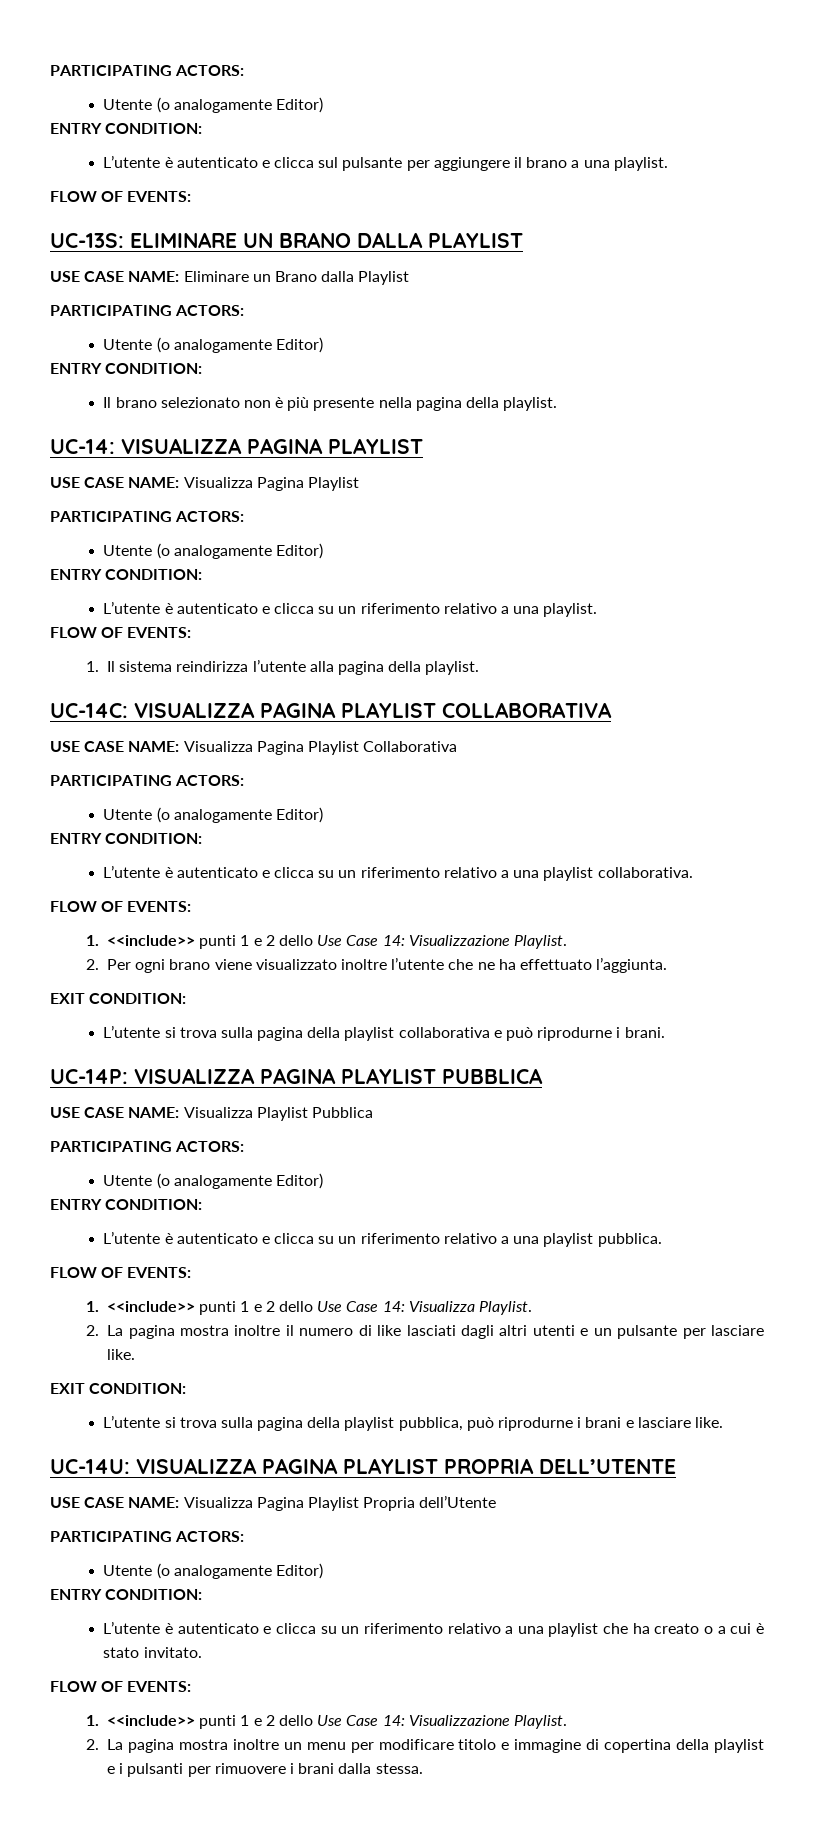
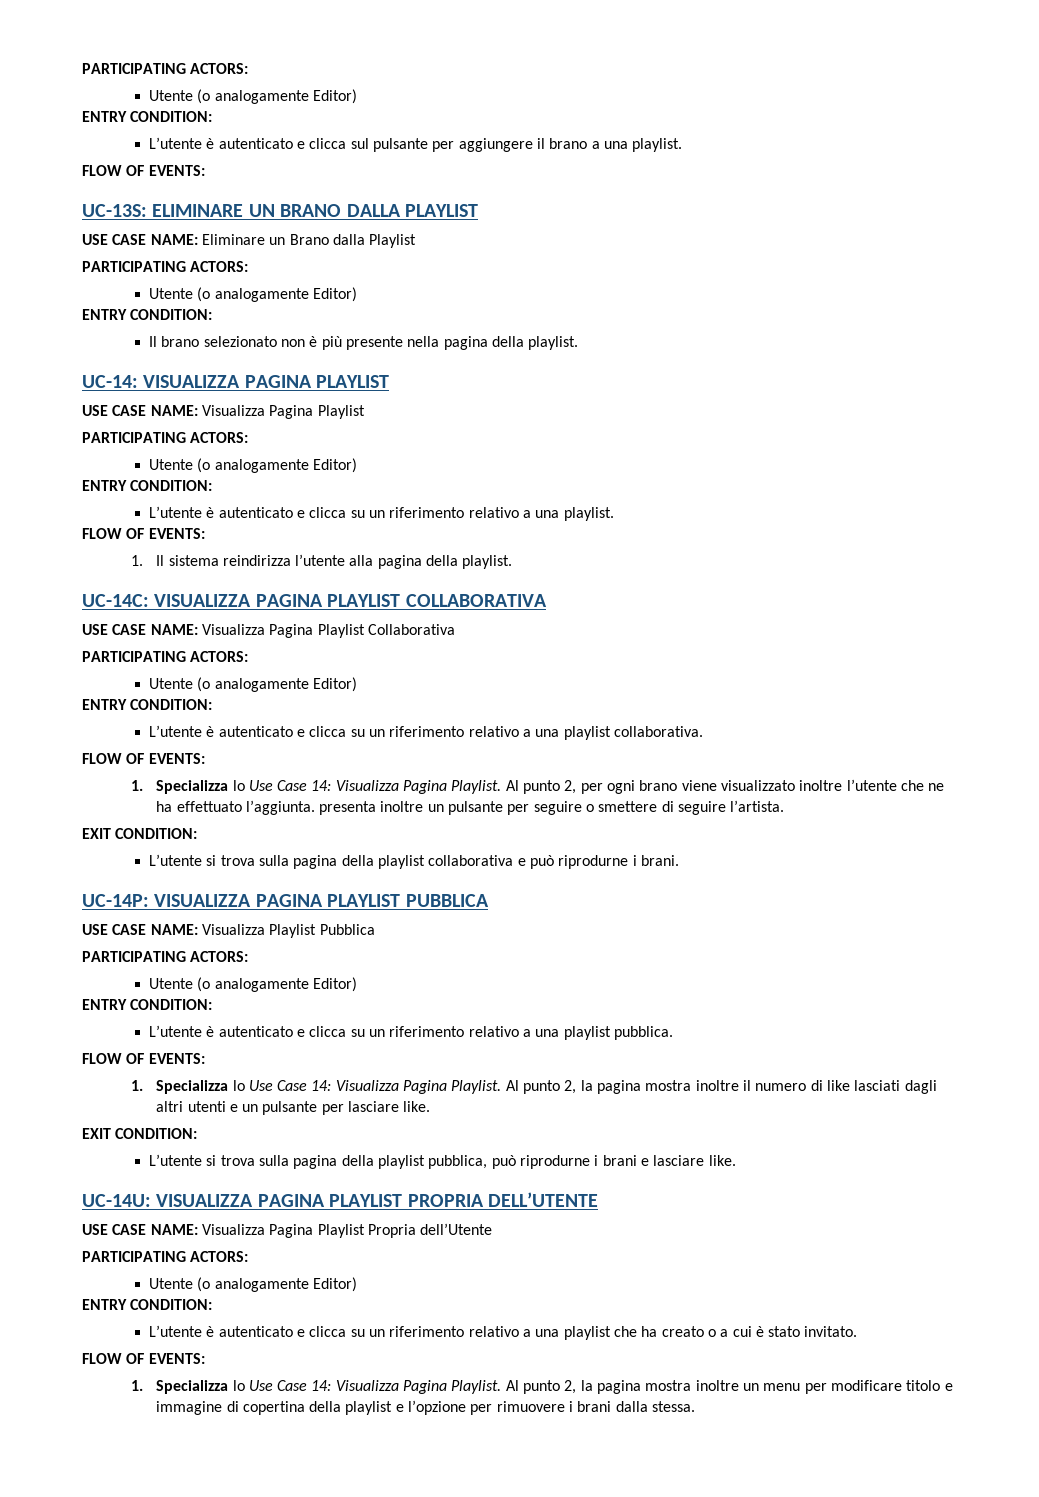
[107,935,567,949] [86,959,132,970] <<include>> punti 1 e 2 dello Use Case 14: Visualizzazione Playlist. // 2. Per -> [156,780,603,794] Specializza lo Use Case 14: Visualizza Pagina Playlist. Al punto 2, per
(668, 965) none -> [319,800,785,815] presenta inoltre un pulsante per seguire o smettere di seguire l’artista.
[107,1301,532,1315] [86,1325,124,1336] <<include>> punti 1 e 2 dello Use Case 14: Visualizza Playlist. // 2. La -> [156,1080,593,1094] Specializza lo Use Case 14: Visualizza Pagina Playlist. Al punto 2, la
[107,1715,567,1729] [86,1739,124,1750] <<include>> punti 1 e 2 dello Use Case 14: Visualizzazione Playlist. // 2. La -> [156,1380,593,1394] Specializza lo Use Case 14: Visualizza Pagina Playlist. Al punto 2, la
[119,1763,184,1777] i pulsanti -> [408,1400,467,1415] l’opzione

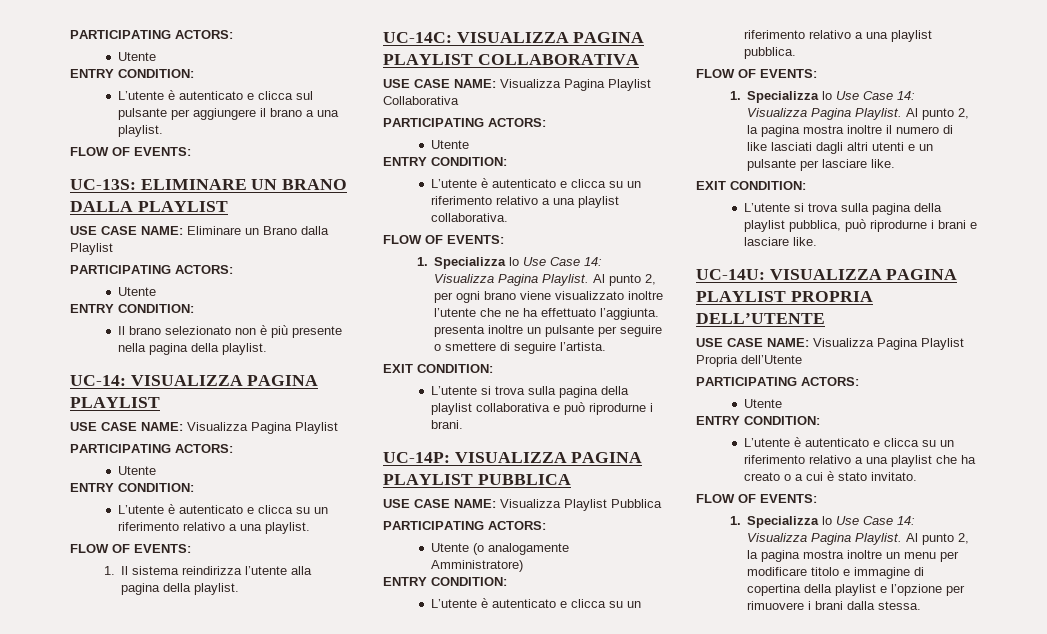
[82,63,249,74] [149,89,358,104] PARTICIPATING ACTORS: // Utente (o analogamente Editor) -> [70,30,233,39] [117,52,156,61] PARTICIPATING ACTORS: // Utente
[197,287,358,302] (o analogamente Editor) -> (156, 291) none
[197,458,358,473] (o analogamente Editor) -> (156, 470) none
[197,677,358,692] (o analogamente Editor) -> (469, 144) none
[313,977,358,992] Editor) -> [430,560,523,572] Amministratore)
[197,1277,358,1292] (o analogamente Editor) -> (782, 403) none

